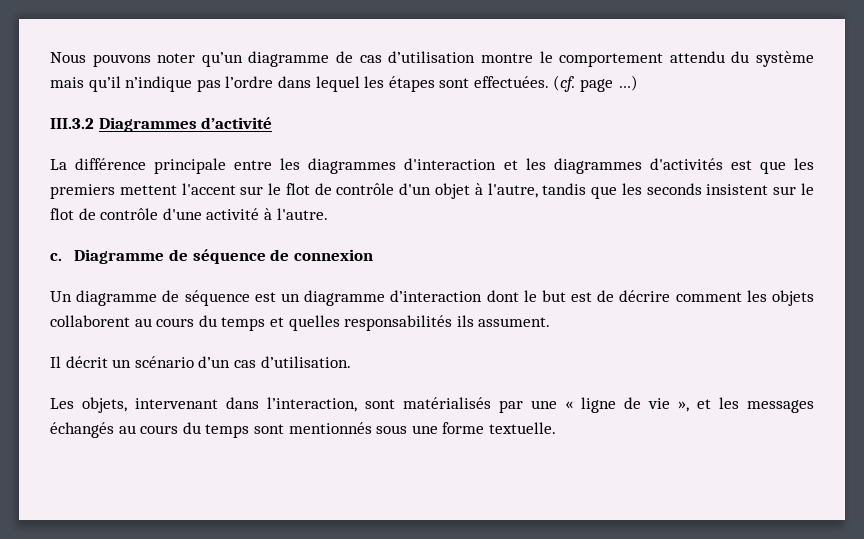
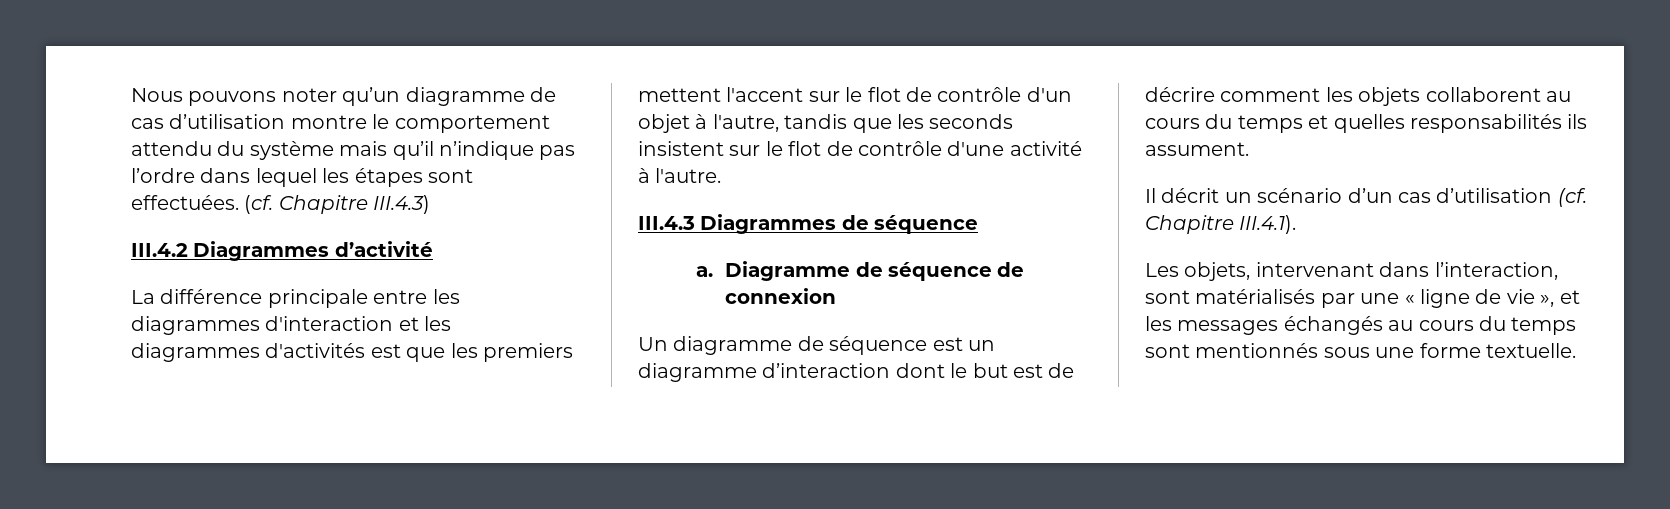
[580,75,638,92] [50,118,94,129] page …) // III.3.2 -> [278,195,431,214] [131,243,188,257] Chapitre III.4.3) // III.4.2
[50,253,62,261] c. -> [638,214,979,234] [696,266,714,277] III.4.3 Diagrammes de séquence // a.
[260,356,351,368] d’utilisation. -> [1436,188,1587,207] [1145,215,1297,234] d’utilisation (cf. Chapitre III.4.1).

